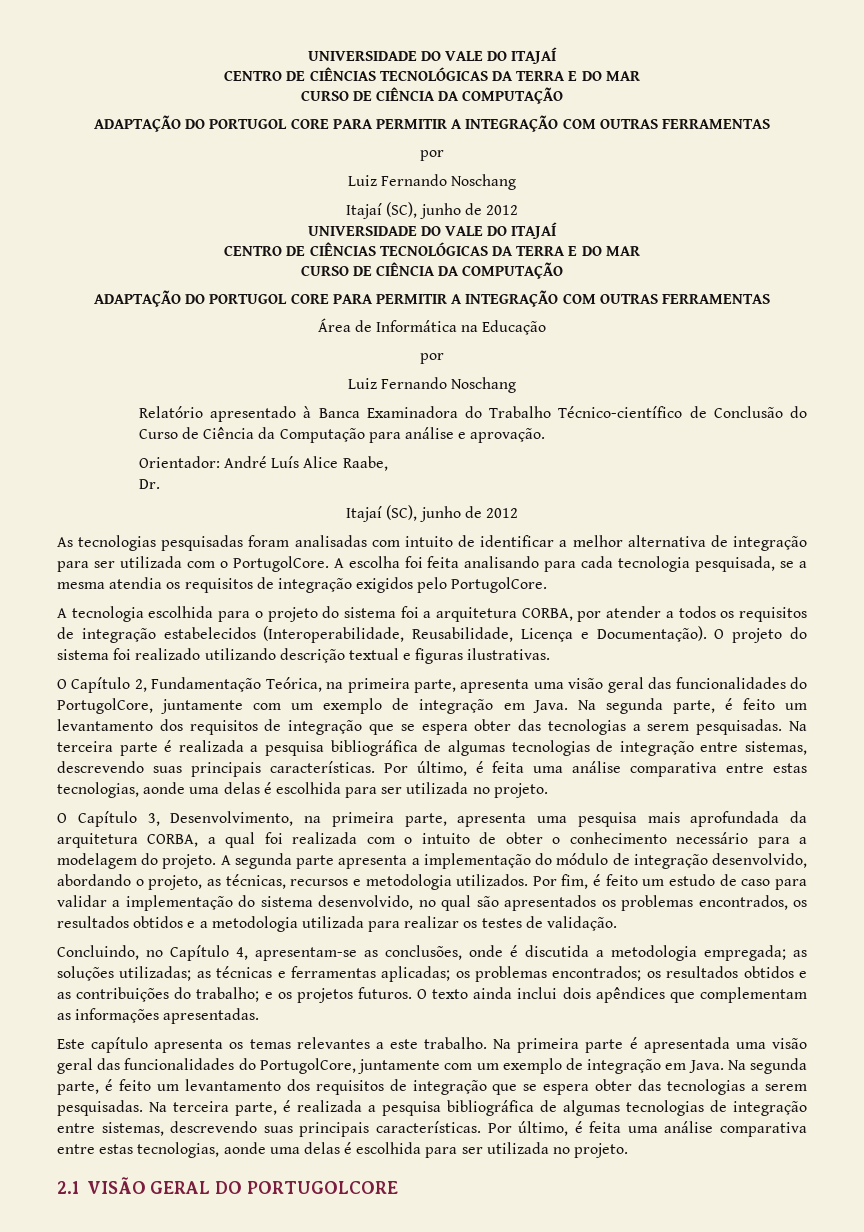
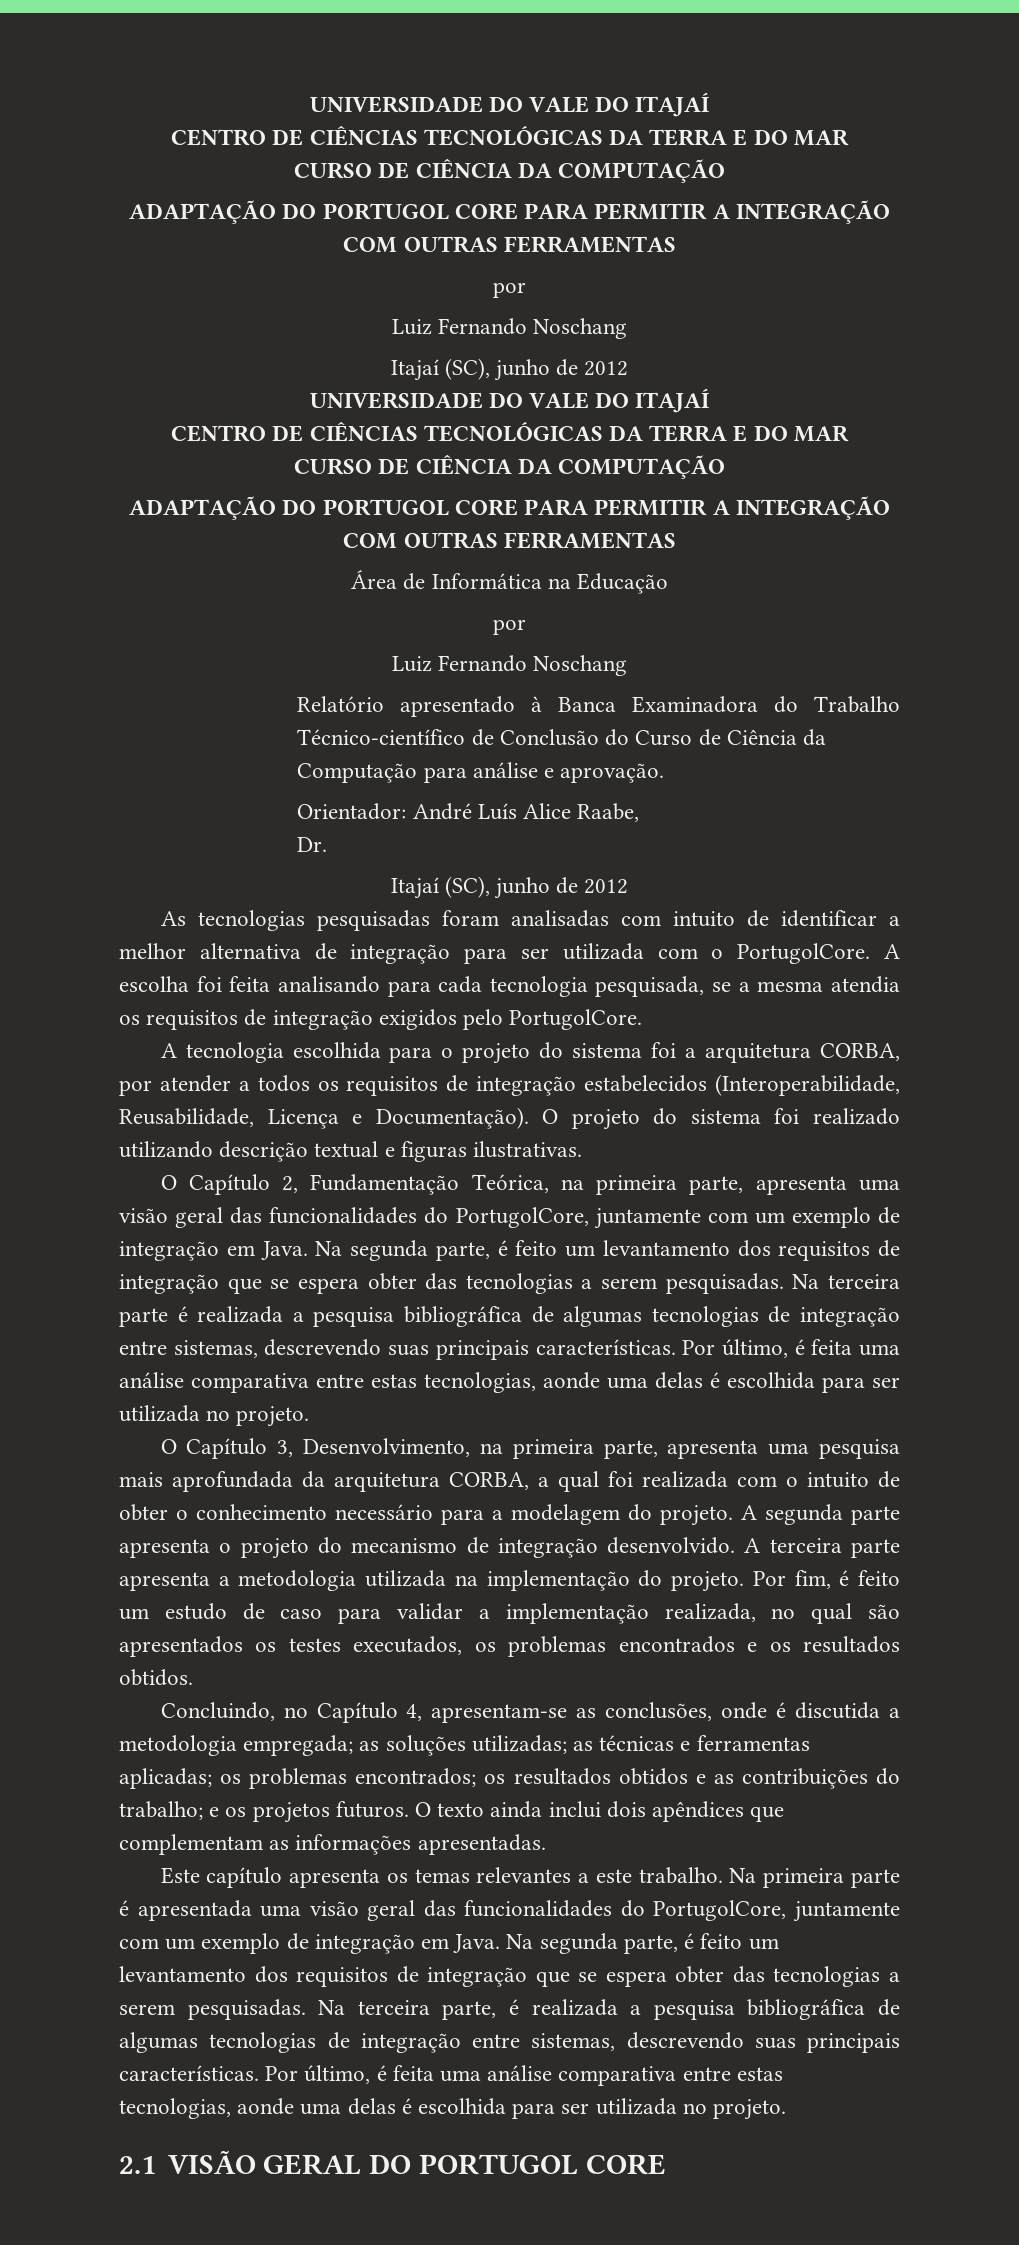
[411,853,808,869] [57,874,529,890] a implementação do módulo de integração desenvolvido, abordando o projeto, as técnicas, recursos e metodologia utilizados. -> [219,1537,900,1559] [119,1570,745,1592] o projeto do mecanismo de integração desenvolvido. A terceira parte apresenta a metodologia utilizada na implementação do projeto.
[238,895,414,910] do sistema desenvolvido, -> [664,1603,756,1622] realizada,
[621,895,807,911] [57,916,618,932] problemas encontrados, os resultados obtidos e a metodologia utilizada para realizar os testes de validação. -> [288,1636,901,1657] [119,1669,193,1686] testes executados, os problemas encontrados e os resultados obtidos.
[246,1181,398,1194] PORTUGOLCORE -> [418,2154,666,2175] PORTUGOL CORE

